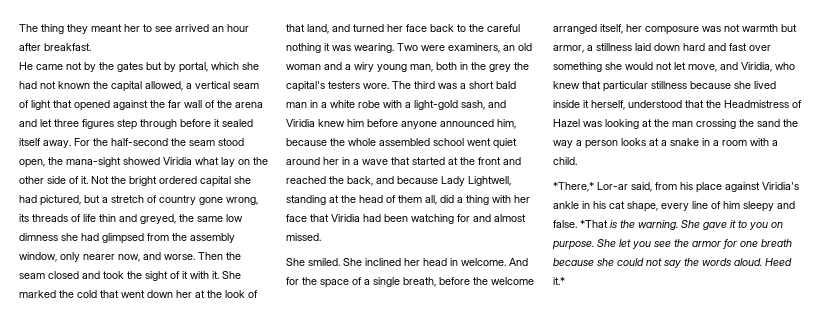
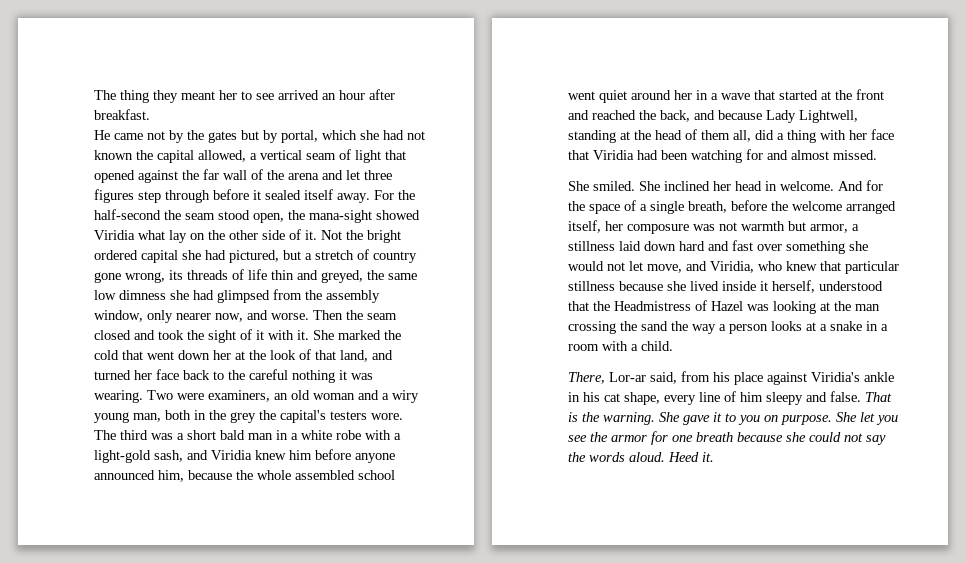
[553,182,594,192] *There,* -> [568,372,605,384] There,
[580,220,608,228] *That -> [865,392,892,402] That
[553,277,565,285] it.* -> [702,452,714,462] it.

